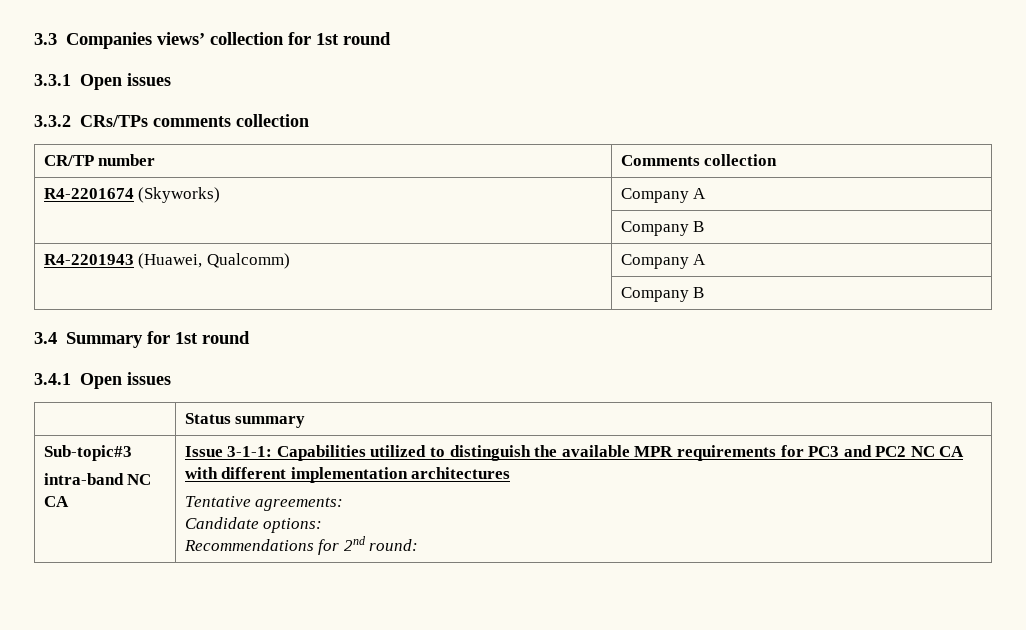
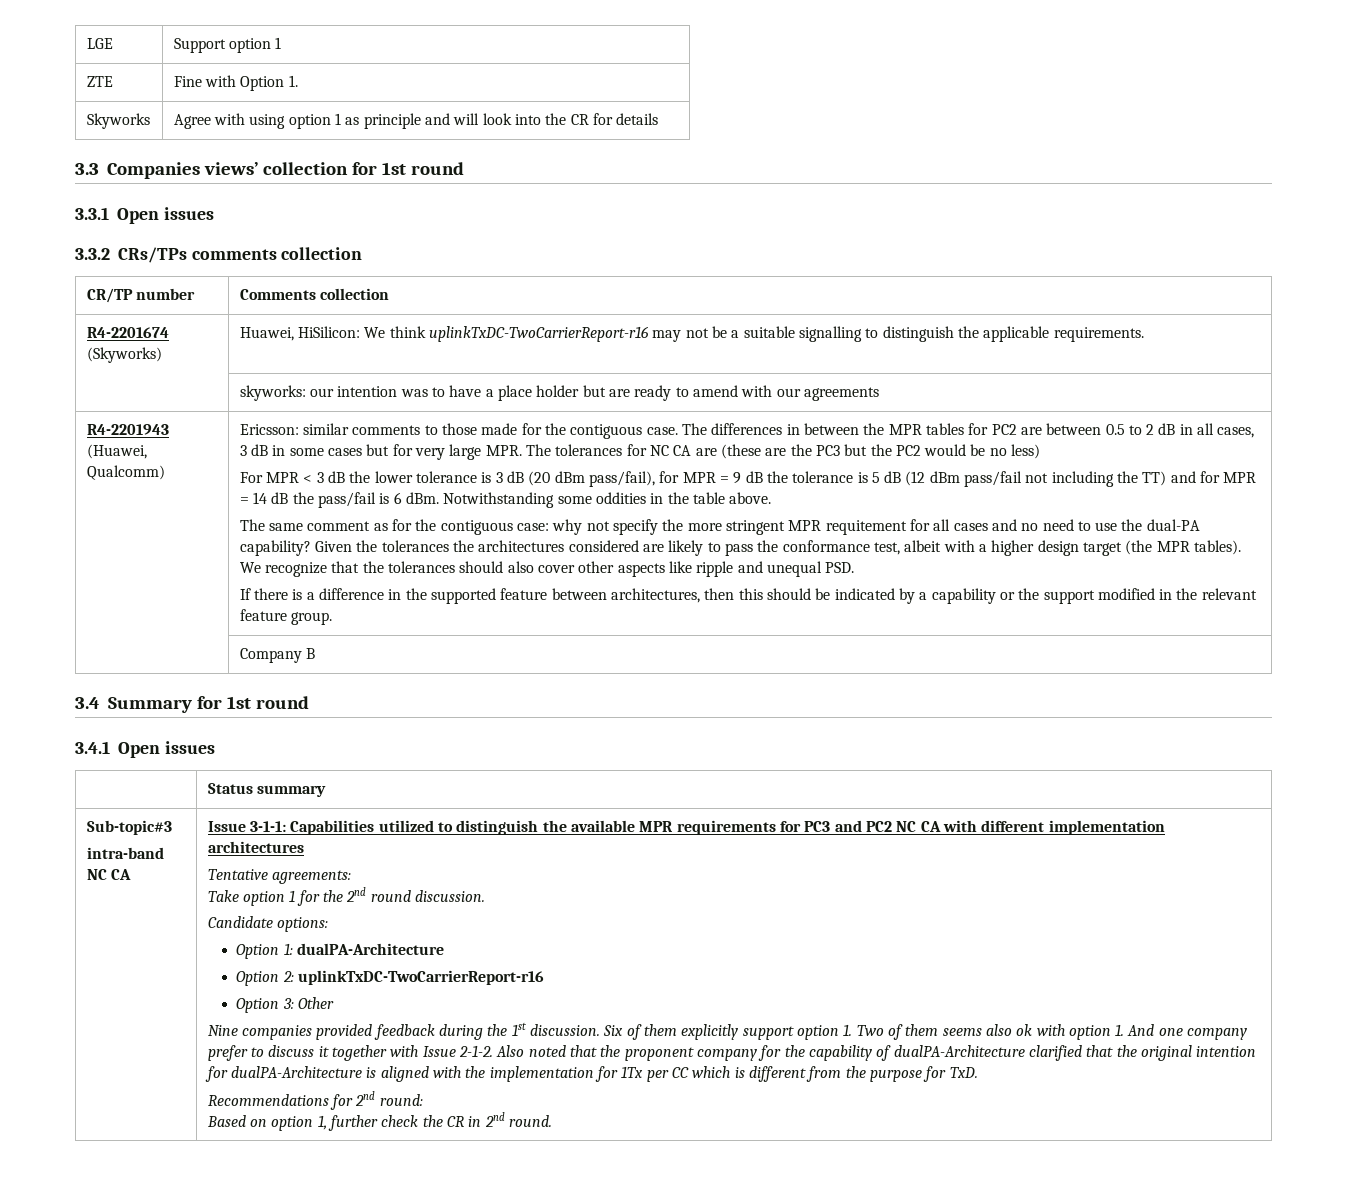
(34, 39) none -> [86,38,113,49] [173,37,282,53] [86,76,113,87] [173,75,298,91] [86,113,150,129] [173,113,659,129] LGE | Support option 1 // ZTE | Fine with Option 1. // Skyworks | Agree with using option 1 as principle and will look into the CR for details //
[620,188,707,203] [620,221,705,236] [43,253,290,269] [620,254,707,269] Company A // | Company B // R4-2201943 (Huawei, Qualcomm) | Company A -> [239,326,1144,342] [239,385,879,401] [86,424,169,435] [86,444,147,459] [86,465,165,480] [239,423,1255,439] [239,444,1041,460] [239,471,1257,487] [239,492,772,508] [239,519,1200,535] [239,540,1241,556] [239,561,855,577] [239,588,1257,604] [239,609,333,625] Huawei, HiSilicon: We think uplinkTxDC-TwoCarrierReport-r16 may not be a suitable signalling to distinguish the applicable requirements. // | skyworks: our intention was to have a place holder but are ready to amend with our agreements // R4-2201943 (Huawei, Qualcomm) | Ericsson: similar comments to those made for the contiguous case. The differences in between the MPR tables for PC2 are between 0.5 to 2 dB in all cases, 3 dB in some cases but for very large MPR. The tolerances for NC CA are (these are the PC3 but the PC2 would be no less) // For MPR < 3 dB the lower tolerance is 3 dB (20 dBm pass/fail), for MPR = 9 dB the tolerance is 5 dB (12 dBm pass/fail not including the TT) and for MPR = 14 dB the pass/fail is 6 dBm. Notwithstanding some oddities in the table above. // The same comment as for the contiguous case: why not specify the more stringent MPR requitement for all cases and no need to use the dual-PA capability? Given the tolerances the architectures considered are likely to pass the conformance test, albeit with a higher design target (the MPR tables). We recognize that the tolerances should also cover other aspects like ripple and unequal PSD. // If there is a difference in the supported feature between architectures, then this should be indicated by a capability or the support modified in the relevant feature group.
[184,517,323,533] [183,536,419,555] Candidate options: // Recommendations for 2nd round: -> [207,887,486,906] [207,916,329,932] [236,943,445,959] [236,970,545,986] [236,997,335,1013] [207,1022,1248,1040] [207,1045,1257,1061] [204,1066,978,1082] [207,1091,423,1110] [206,1112,552,1131] Take option 1 for the 2nd round discussion. // Candidate options: // Option 1: dualPA-Architecture // Option 2: uplinkTxDC-TwoCarrierReport-r16 // Option 3: Other // Nine companies provided feedback during the 1st discussion. Six of them explicitly support option 1. Two of them seems also ok with option 1. And one company prefer to discuss it together with Issue 2-1-2. Also noted that the proponent company for the capability of dualPA-Architecture clarified that the original intention for dualPA-Architecture is aligned with the implementation for 1Tx per CC which is different from the purpose for TxD. // Recommendations for 2nd round: // Based on option 1, further check the CR in 2nd round.

